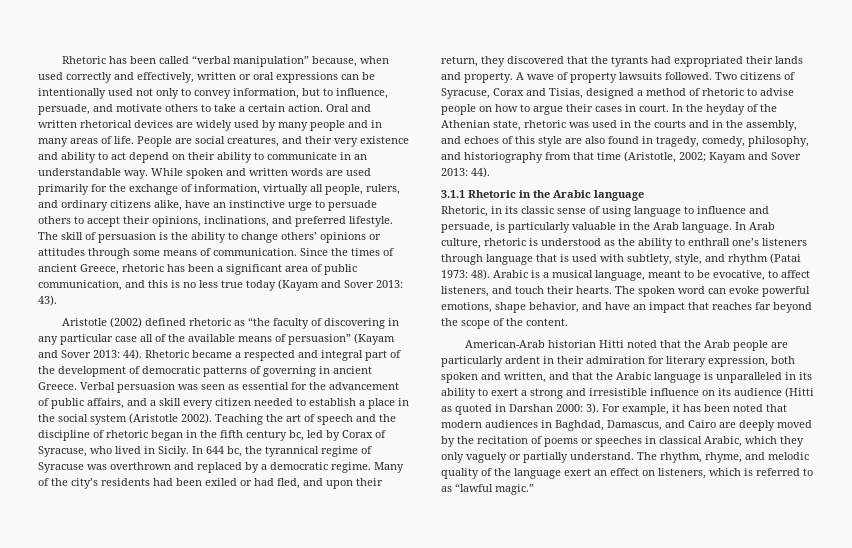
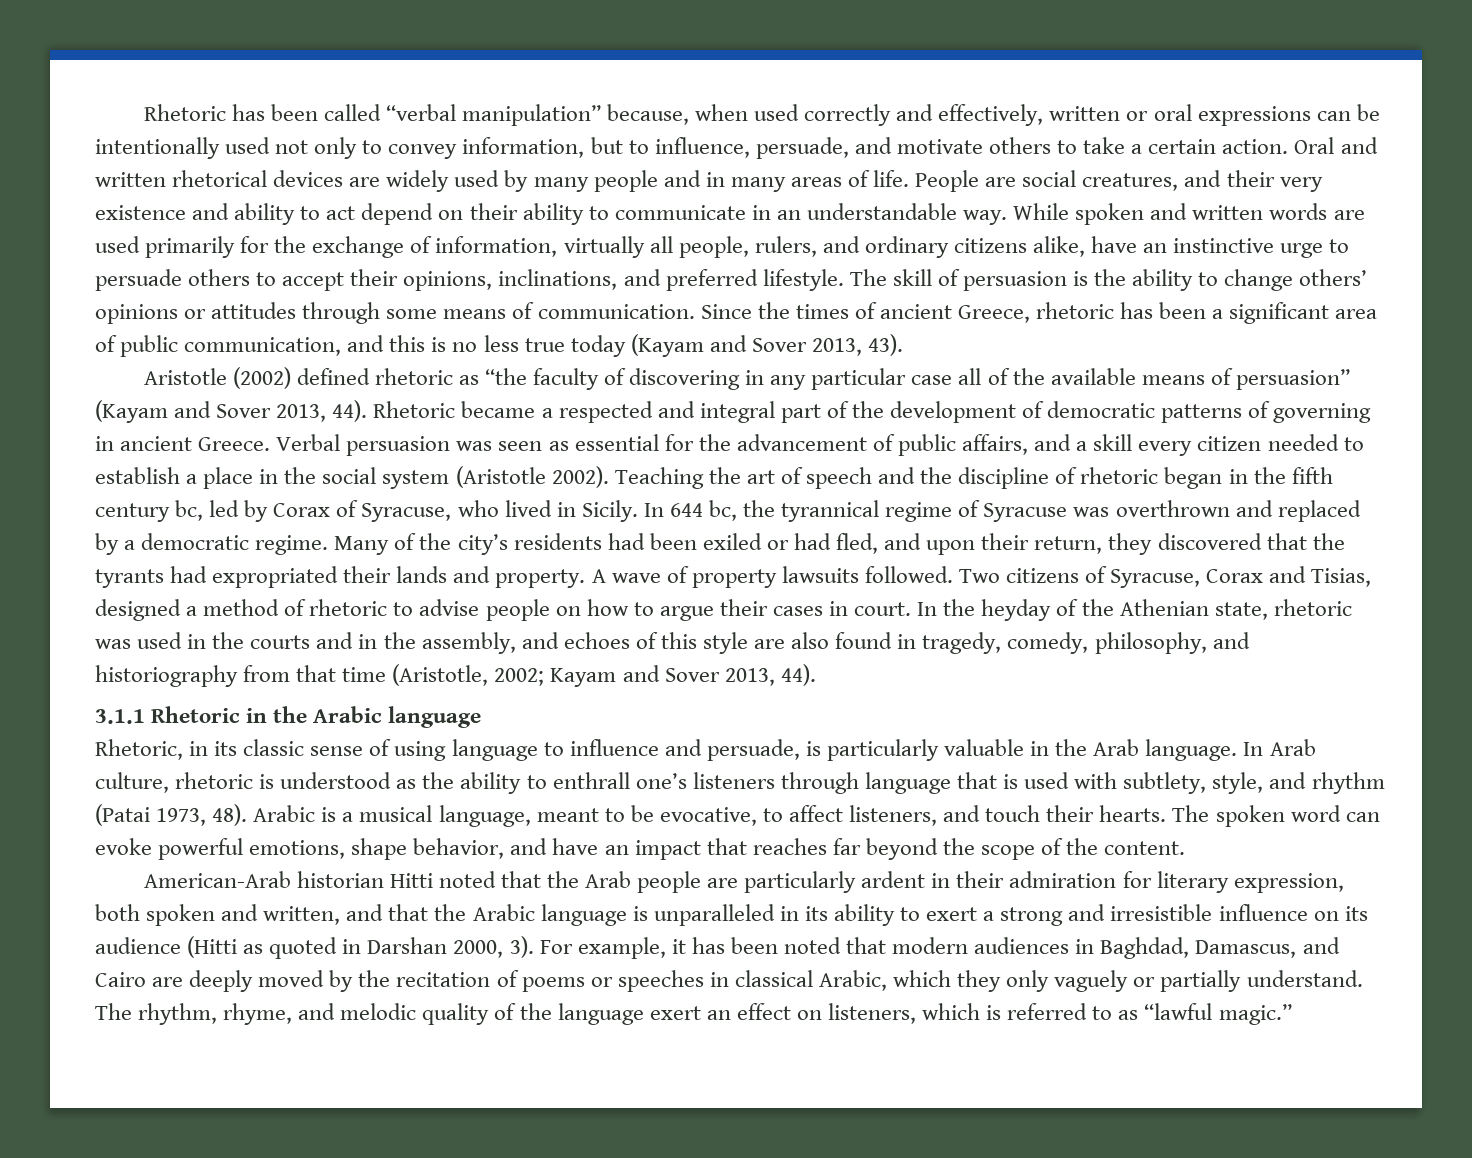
[376,280,403,288] 2013: -> [811,338,862,356] 2013,
[93,350,120,358] 2013: -> [276,404,327,422] 2013,
[441,168,468,176] 2013: -> [724,668,775,686] 2013,
[441,270,468,278] 1973: -> [156,808,207,826] 1973,
[556,404,583,412] 2000: -> [453,940,504,958] 2000,

